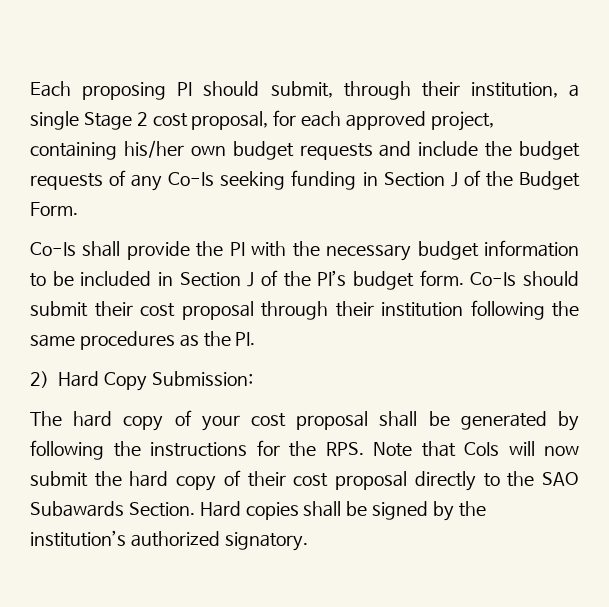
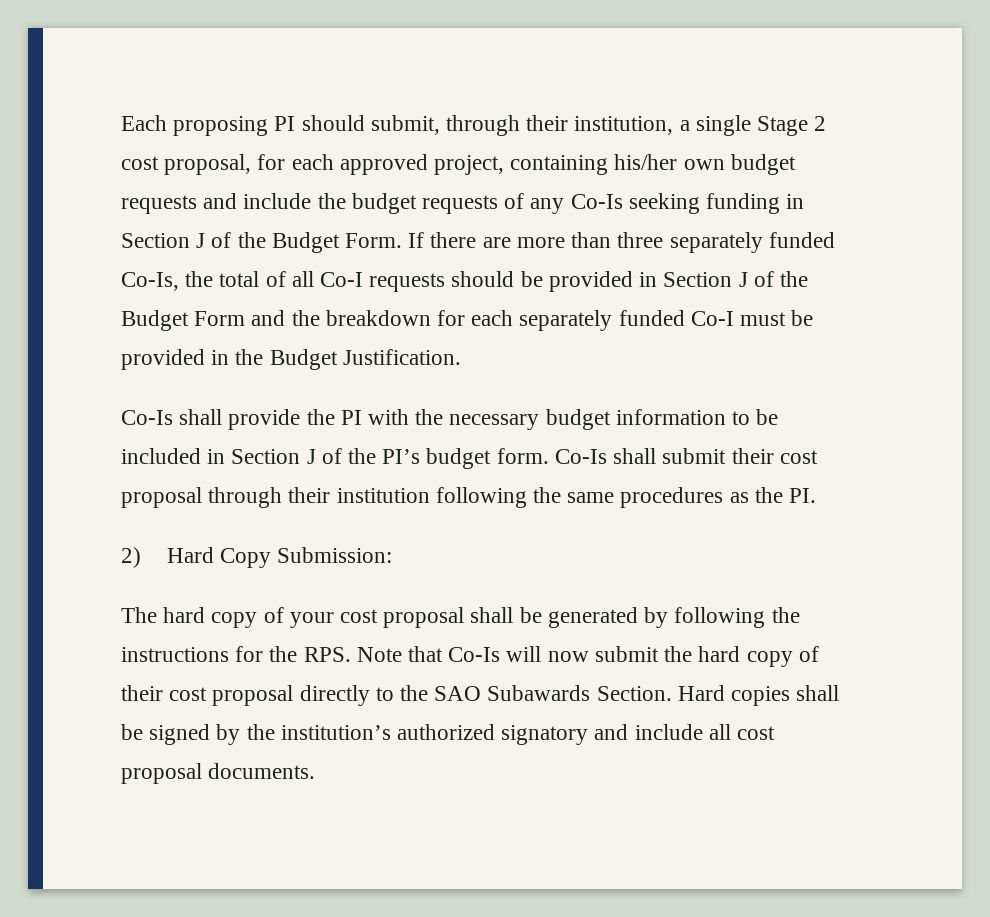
(78, 209) none -> [408,232,835,253] [121,271,808,292] [121,310,814,331] [121,349,461,370] If there are more than three separately funded Co-Is, the total of all Co-I requests should be provided in Section J of the Budget Form and the breakdown for each separately funded Co-I must be provided in the Budget Justification.
[523,271,580,286] should -> [613,448,657,464] shall
[464,442,499,456] CoIs -> [448,647,501,662] Co-Is
[224,532,308,551] signatory. -> [501,724,776,745] [121,763,316,784] signatory and include all cost proposal documents.

